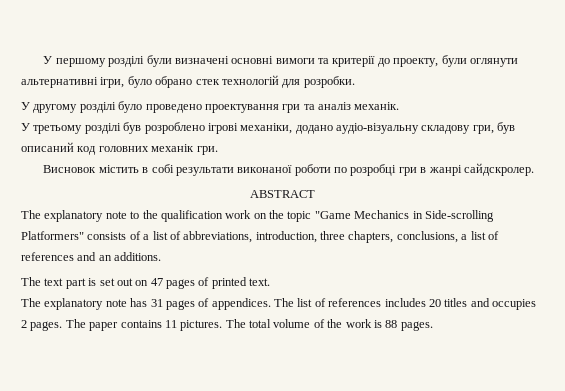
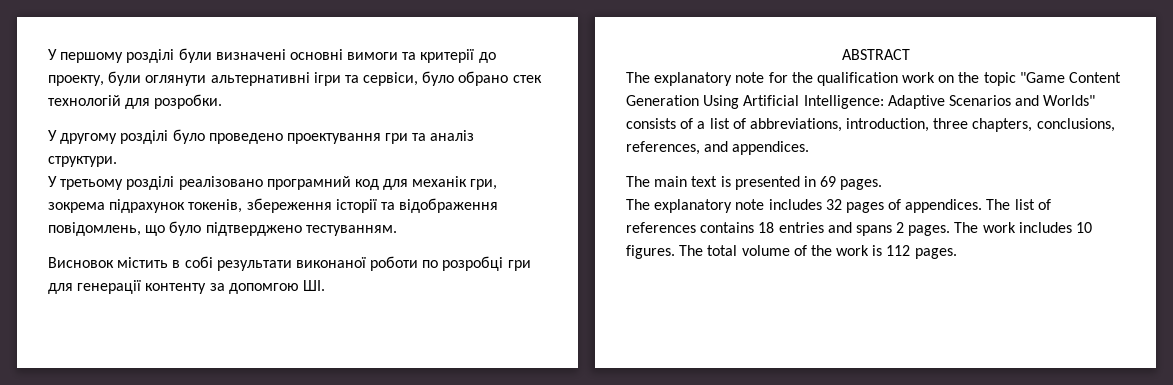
[100,77,125,88] ігри, -> [313,72,419,86] ігри та сервіси,
[354,102,400,110] механік. -> [48,156,117,167] структури.
[123,122,516,134] [21,142,218,155] був розроблено ігрові механіки, додано аудіо-візуальну складову гри, був описаний код головних механік гри. -> [178,176,498,190] [48,198,499,213] [48,221,397,236] реалізовано програмний код для механік гри, зокрема підрахунок токенів, збереження історії та відображення повідомлень, що було підтверджено тестуванням.
[420,163,534,176] в жанрі сайдскролер. -> [48,280,325,294] для генерації контенту за допомгою ШІ.
[130,211,140,219] to -> [768,72,788,83] for
[354,210,494,222] [21,231,84,240] Mechanics in Side-scrolling Platformers" -> [1069,72,1122,83] [626,95,1096,109] Content Generation Using Artificial Intelligence: Adaptive Scenarios and Worlds"
[461,231,499,240] [21,252,162,261] [21,277,271,289] [21,298,163,310] a list of references and an additions. // The text part is set out on 47 pages of printed text. // The explanatory note has 31 -> [626,141,810,155] [626,176,883,190] [626,199,842,213] references, and appendices. // The main text is presented in 69 pages. // The explanatory note includes 32
[384,298,536,310] [21,319,223,331] includes 20 titles and occupies 2 pages. The paper contains 11 pictures. -> [700,222,1093,236] [626,245,675,259] contains 18 entries and spans 2 pages. The work includes 10 figures.
[385,320,398,328] 88 -> [886,245,911,256] 112

